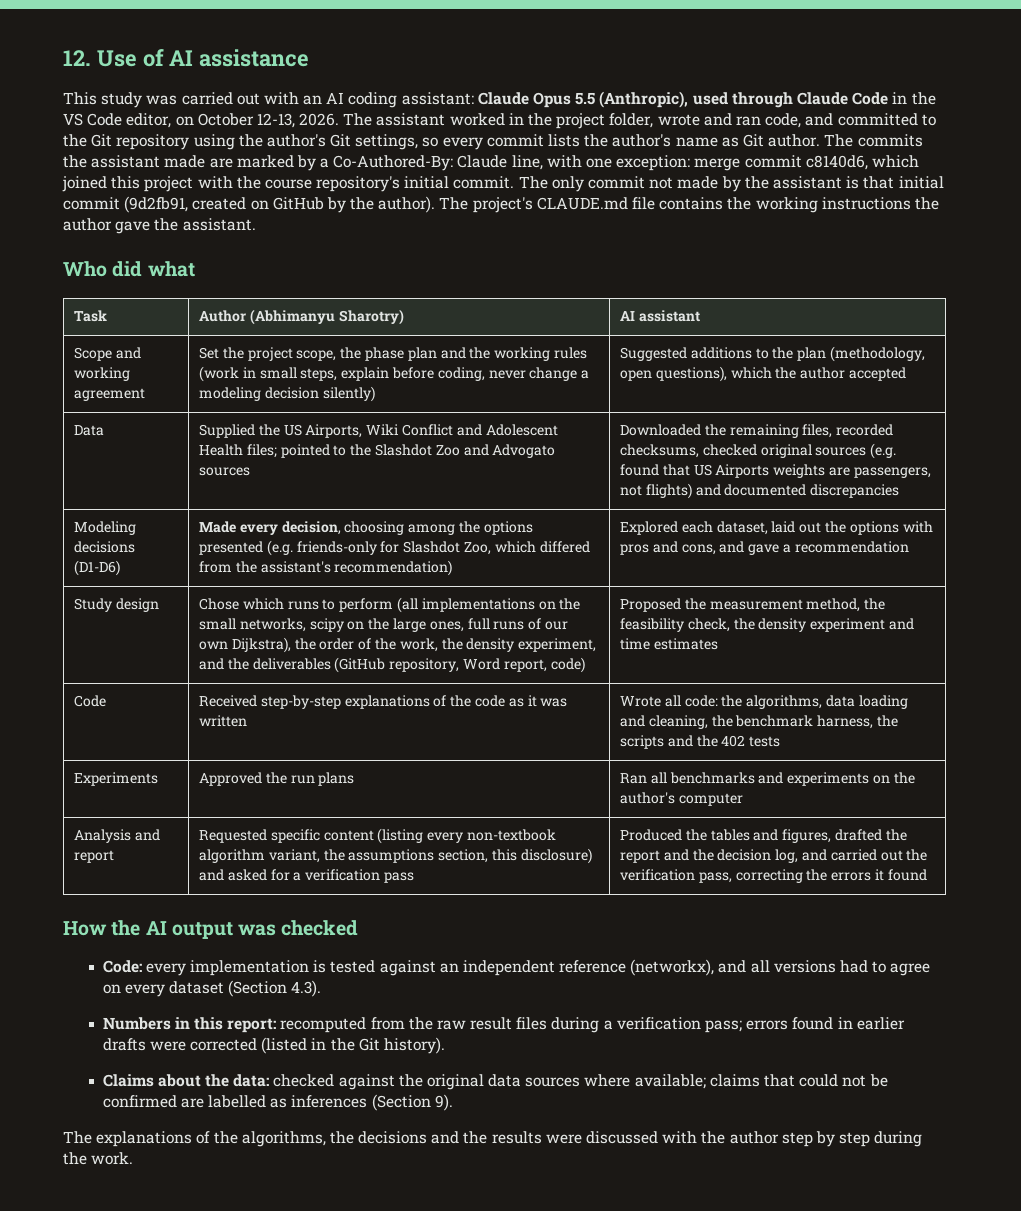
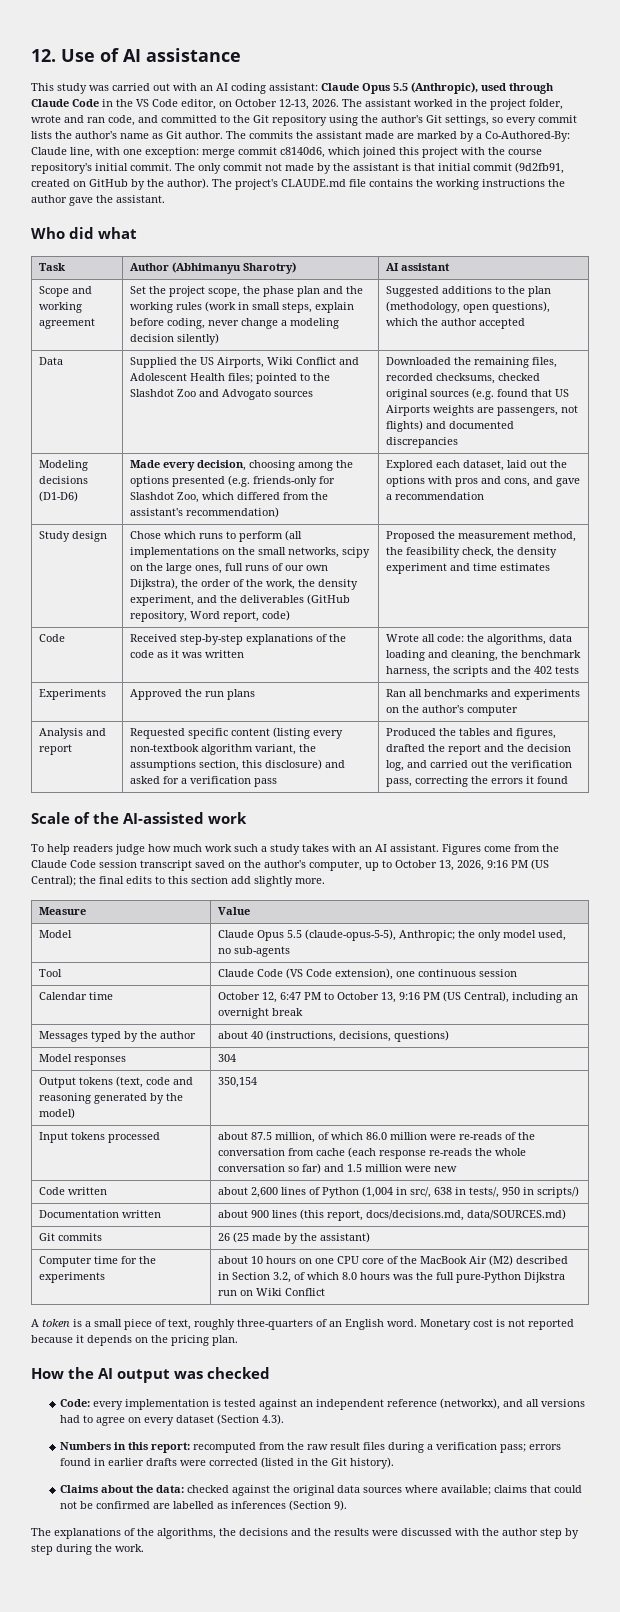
(927, 875) none -> [31,812,248,824] [31,844,559,855] [31,859,549,871] [31,875,325,887] [38,907,86,915] [217,907,250,915] [38,930,72,938] [217,929,566,941] [217,946,290,957] [38,969,62,977] [217,968,517,980] [38,992,113,1000] [217,991,578,1003] [217,1008,303,1019] [38,1031,196,1042] [217,1030,449,1042] [38,1054,126,1065] [217,1054,236,1062] [38,1076,193,1088] [38,1093,183,1104] [38,1108,75,1119] [217,1077,257,1088] [38,1132,160,1143] [217,1132,535,1143] [217,1147,526,1159] [217,1163,457,1174] [38,1187,107,1195] [217,1186,579,1198] [38,1210,161,1218] [217,1209,566,1221] [38,1233,102,1241] [217,1232,370,1244] [38,1256,156,1267] [38,1272,105,1283] [217,1255,568,1266] [217,1272,565,1283] [217,1288,325,1296] [31,1319,574,1330] [31,1335,238,1346] // Scale of the AI-assisted work // To help readers judge how much work such a study takes with an AI assistant. Figures come from the Claude Code session transcript saved on the author's computer, up to October 13, 2026, 9:16 PM (US Central); the final edits to this section add slightly more. // Measure | Value // Model | Claude Opus 5.5 (claude-opus-5-5), Anthropic; the only model used, no sub-agents // Tool | Claude Code (VS Code extension), one continuous session // Calendar time | October 12, 6:47 PM to October 13, 9:16 PM (US Central), including an overnight break // Messages typed by the author | about 40 (instructions, decisions, questions) // Model responses | 304 // Output tokens (text, code and reasoning generated by the model) | 350,154 // Input tokens processed | about 87.5 million, of which 86.0 million were re-reads of the conversation from cache (each response re-reads the whole conversation so far) and 1.5 million were new // Code written | about 2,600 lines of Python (1,004 in src/, 638 in tests/, 950 in scripts/) // Documentation written | about 900 lines (this report, docs/decisions.md, data/SOURCES.md) // Git commits | 26 (25 made by the assistant) // Computer time for the experiments | about 10 hours on one CPU core of the MacBook Air (M2) described in Section 3.2, of which 8.0 hours was the full pure-Python Dijkstra run on Wiki Conflict // A token is a small piece of text, roughly three-quarters of an English word. Monetary cost is not reported because it depends on the pricing plan.

